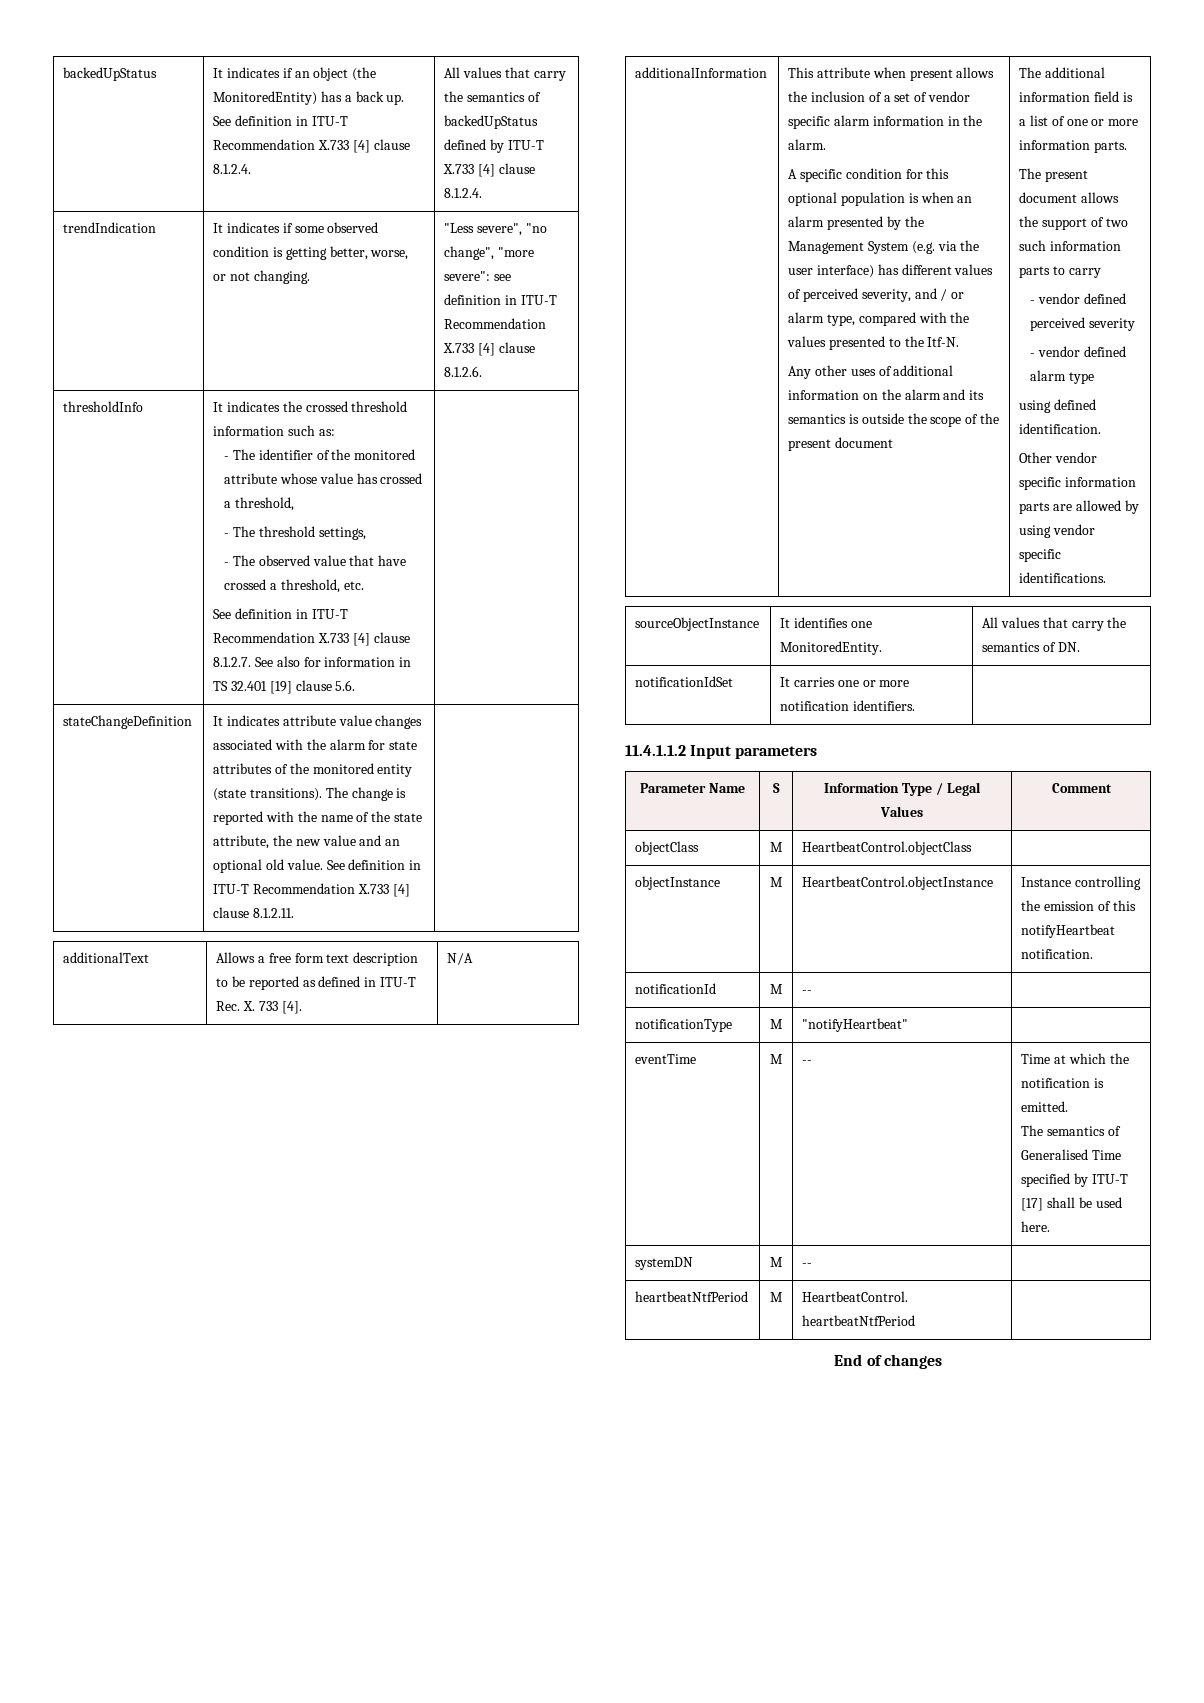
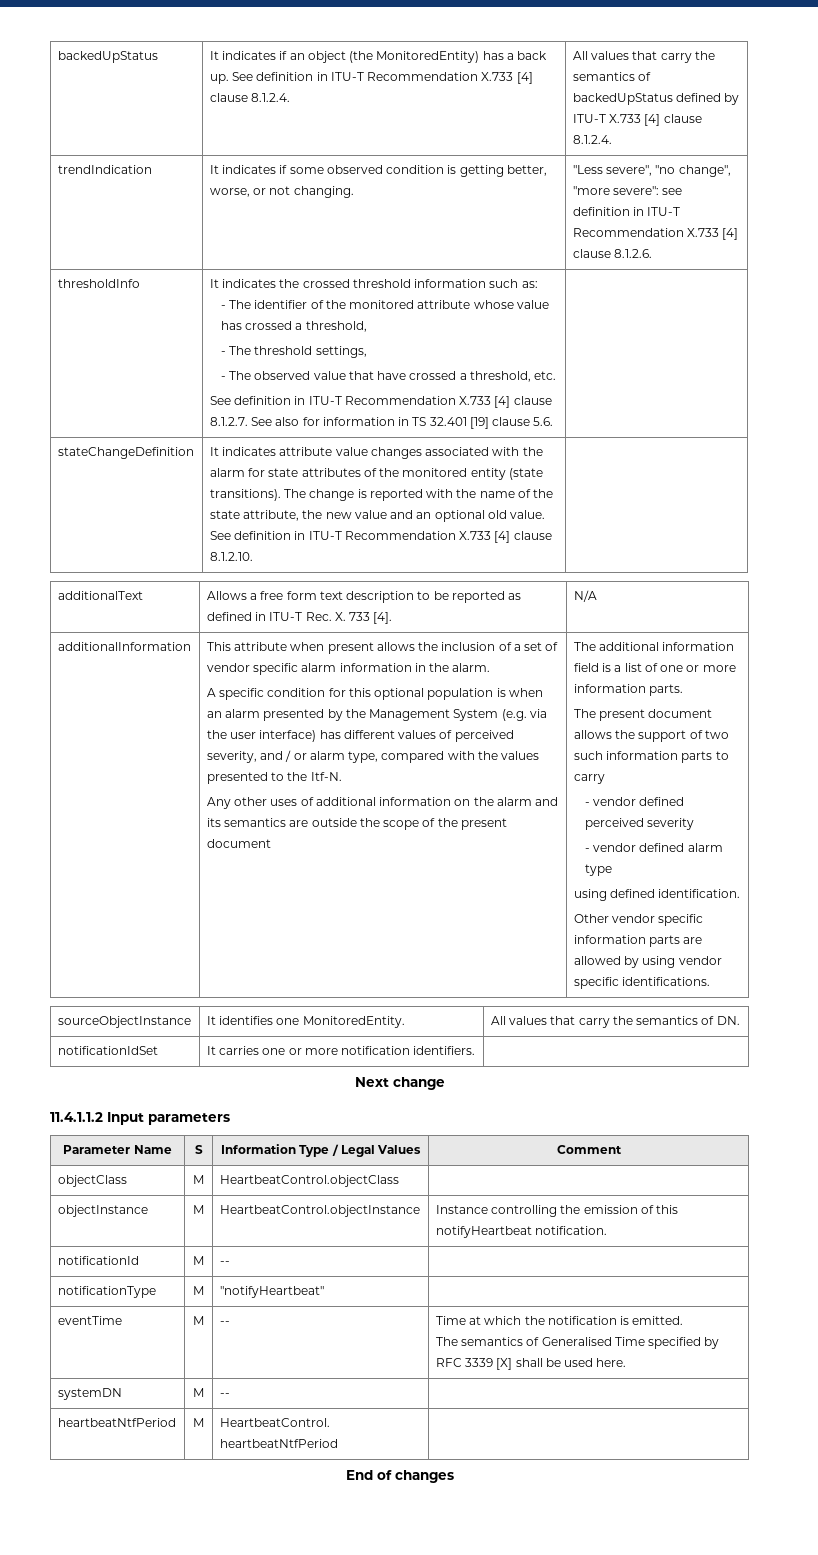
[253,908,295,918] 8.1.2.11. -> [209,552,253,561] 8.1.2.10.
[849,414,860,424] is -> [289,820,309,827] are
(916, 705) none -> [354,1077,445,1090] // Next change
[1091,1174,1128,1184] [1021,1198,1044,1211] ITU-T [17] -> [435,1358,513,1370] RFC 3339 [X]

